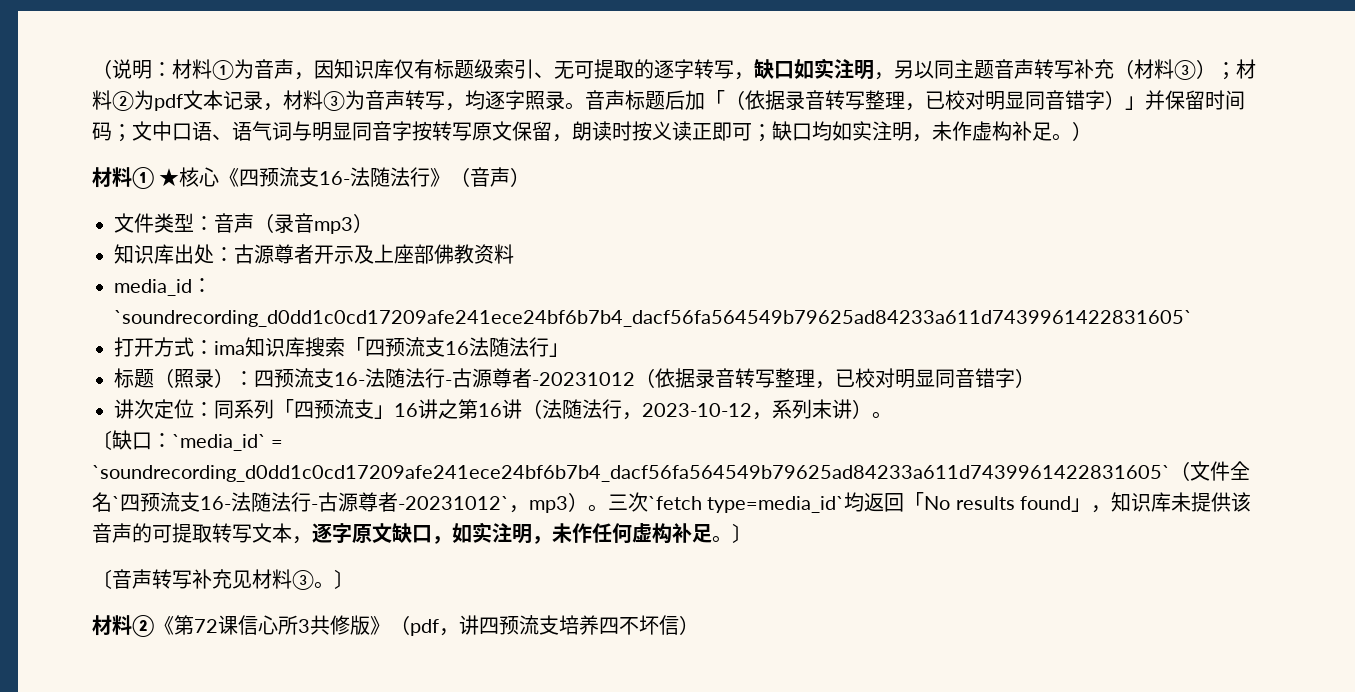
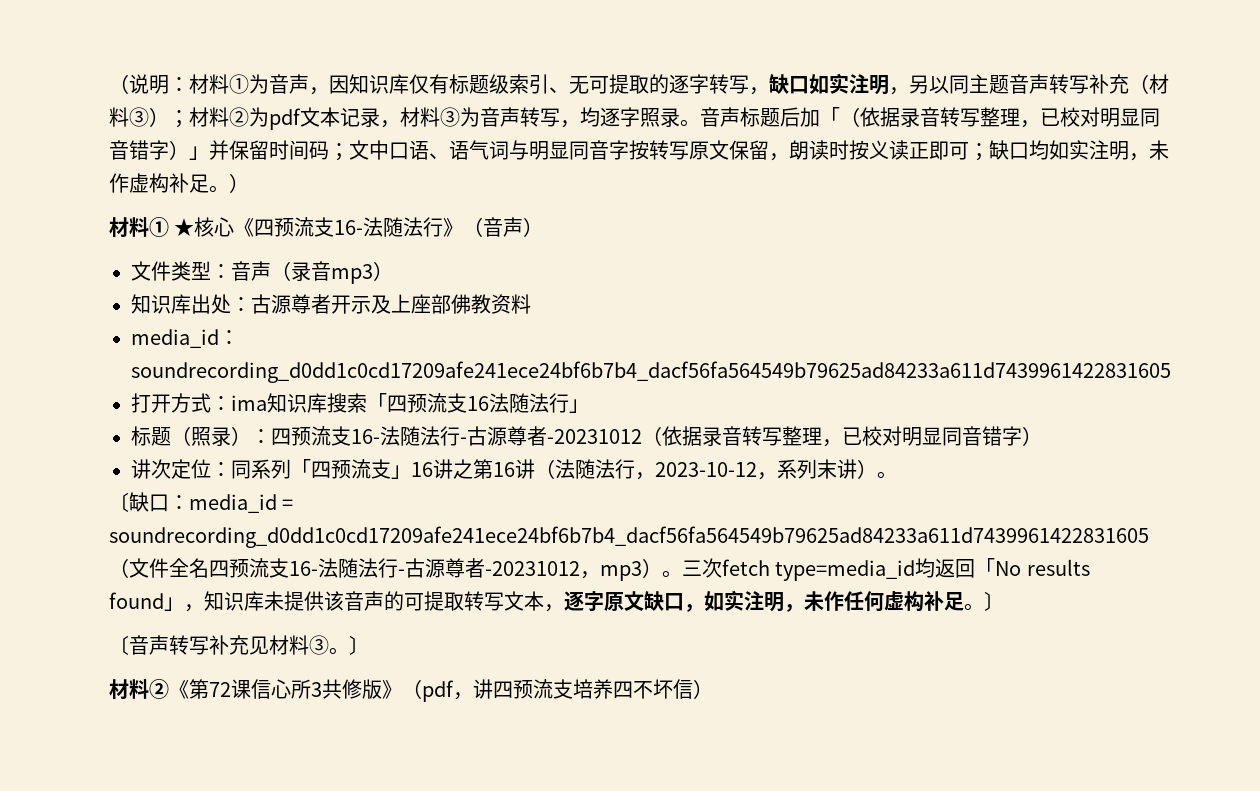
[114,310,1192,327] `soundrecording_d0dd1c0cd17209afe241ece24bf6b7b4_dacf56fa564549b79625ad84233a611d7439961422831605` -> [131,361,1171,383] soundrecording_d0dd1c0cd17209afe241ece24bf6b7b4_dacf56fa564549b79625ad84233a611d7439961422831605
[172,434,284,451] [92,465,1170,482] `media_id` = `soundrecording_d0dd1c0cd17209afe241ece24bf6b7b4_dacf56fa564549b79625ad84233a611d7439961422831605` -> [189,494,294,513] [109,526,1149,548] media_id = soundrecording_d0dd1c0cd17209afe241ece24bf6b7b4_dacf56fa564549b79625ad84233a611d7439961422831605
[112,492,509,512] `四预流支16-法随法行-古源尊者-20231012` -> [209,558,580,578] 四预流支16-法随法行-古源尊者-20231012
[648,496,845,513] `fetch type=media_id` -> [722,559,916,581] fetch type=media_id

